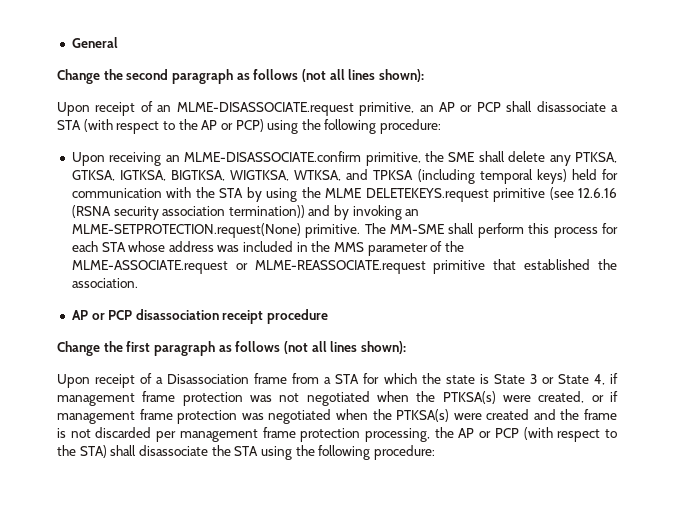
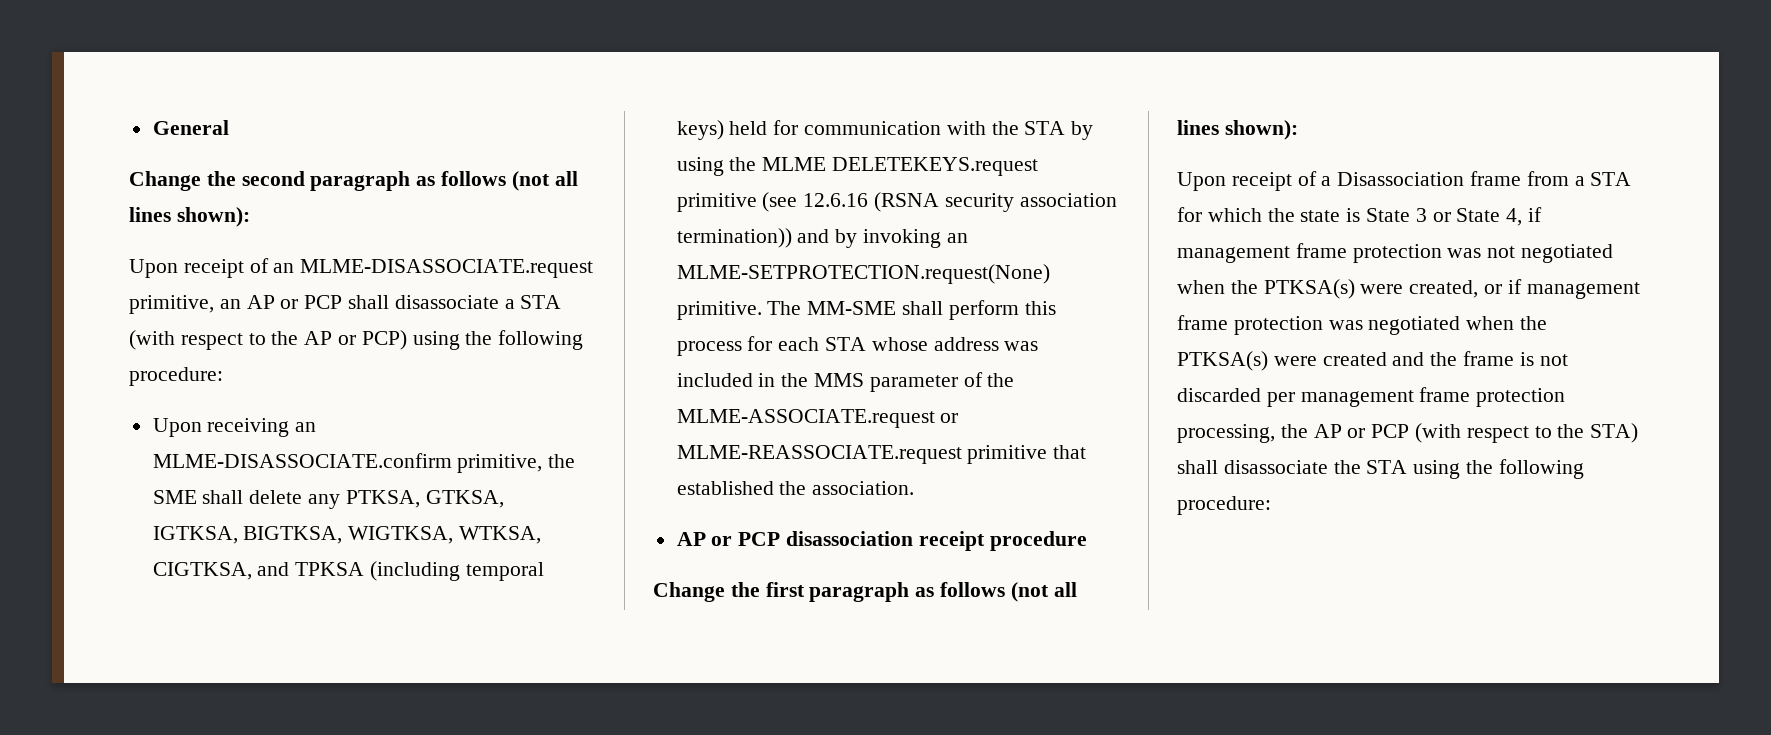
(342, 175) none -> [152,562,252,580] CIGTKSA,

